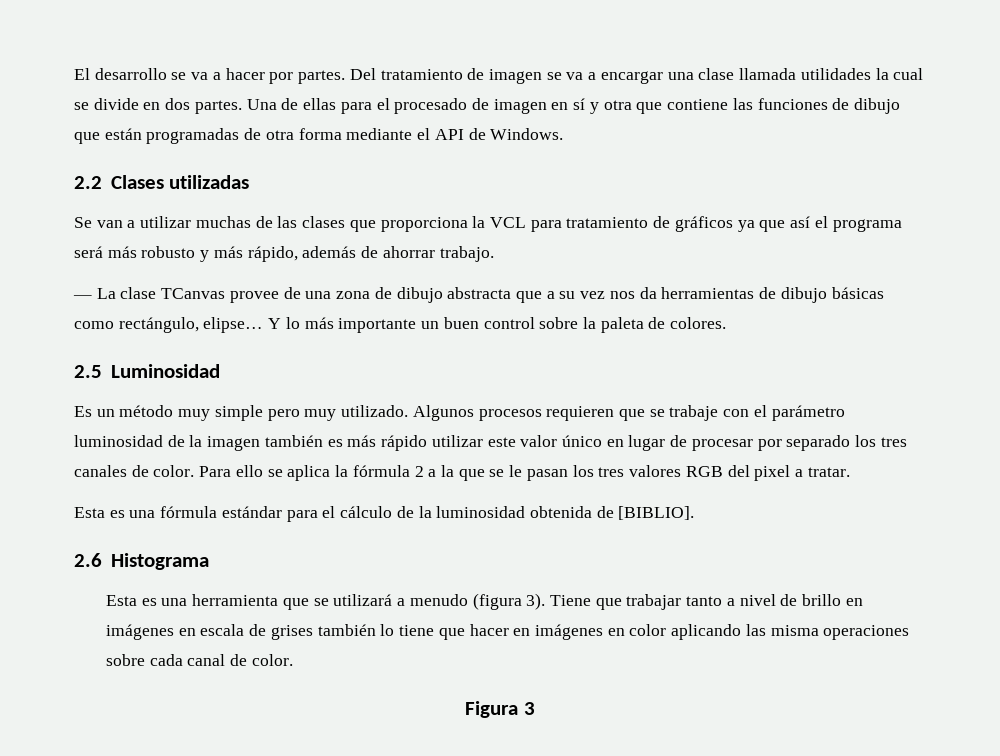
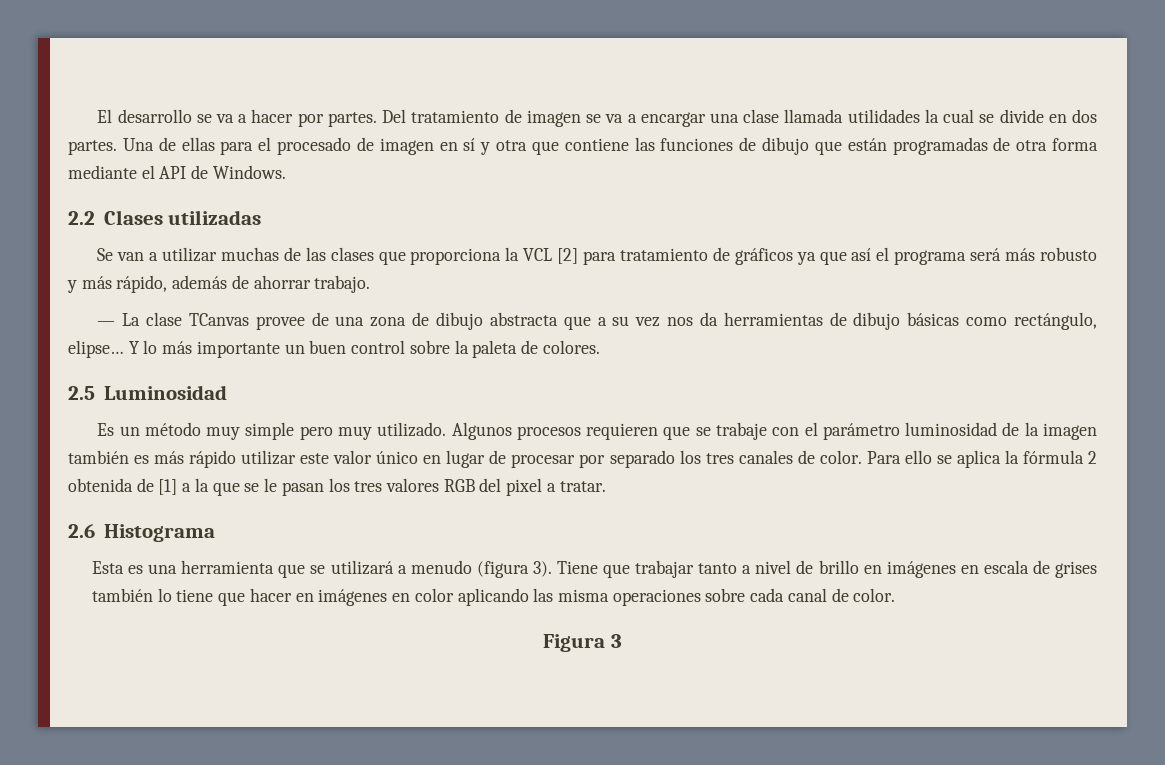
(526, 222) none -> [557,248,579,264] [2]
(424, 471) none -> [68,478,178,495] obtenida de [1]
[74,506,695,522] // Esta es una fórmula estándar para el cálculo de la luminosidad obtenida de [BIBLIO]. -> (606, 486) none

